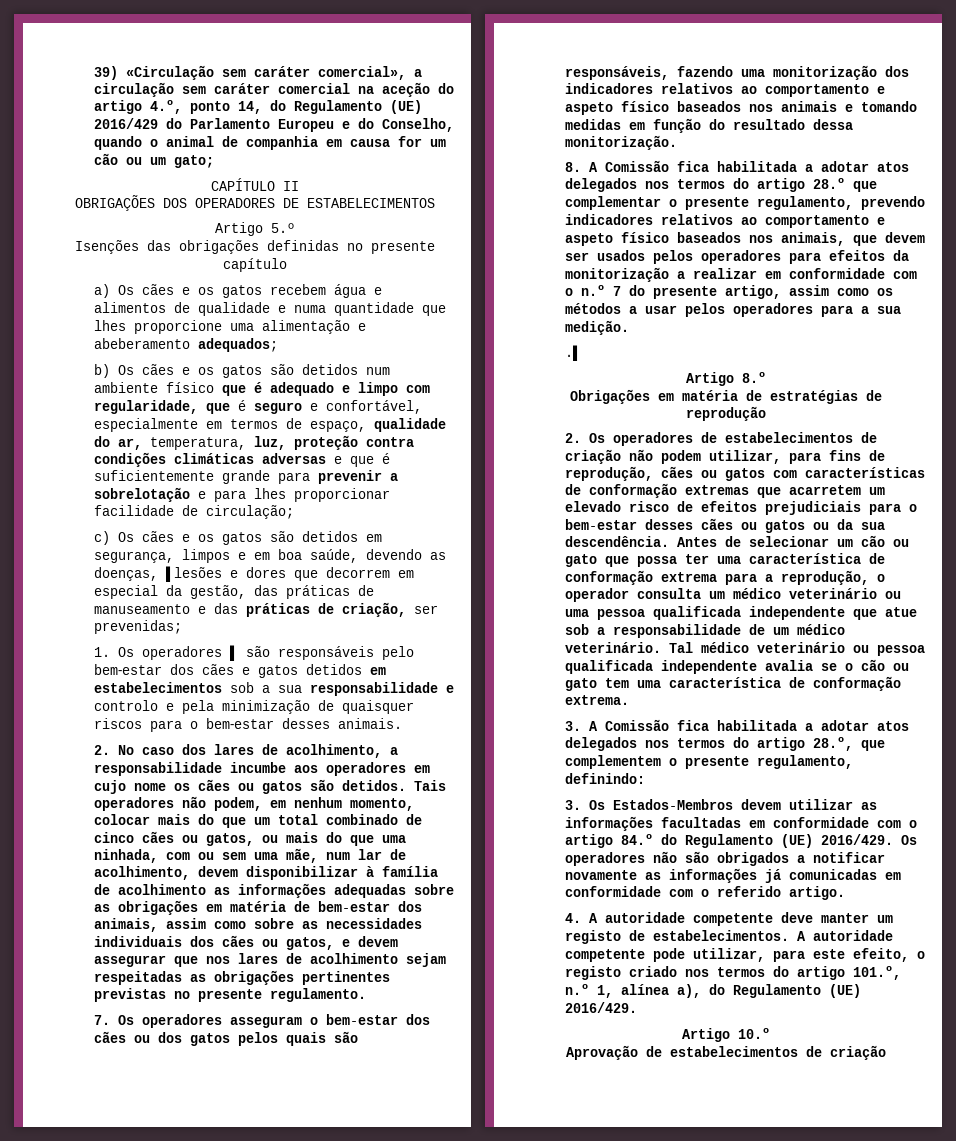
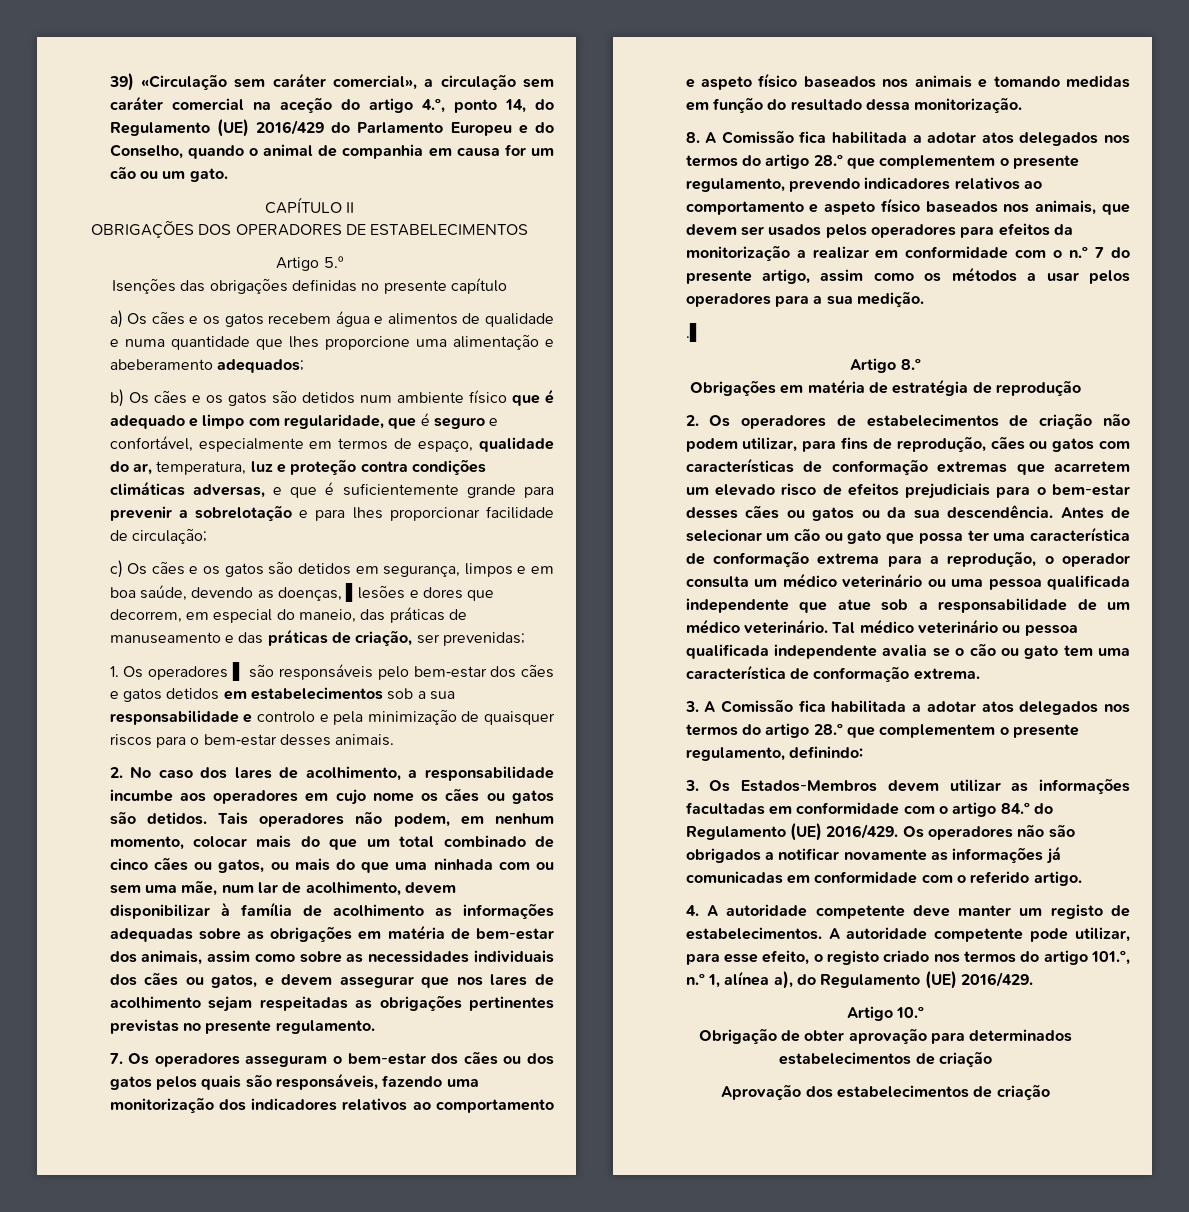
[173,155,214,168] gato; -> [189,168,228,182] gato.
[253,436,286,450] luz, -> [250,461,286,473] luz e
[261,453,326,464] adversas -> [192,484,265,498] adversas,
[325,567,390,578] decorrem -> [109,609,182,623] decorrem,
[165,585,246,599] da gestão, -> [276,609,356,623] do maneio,
[93,849,158,863] ninhada, -> [433,858,493,870] ninhada
[564,196,661,210] complementar -> [879,155,996,169] complementem
[769,390,858,404] estratégias -> [892,379,969,396] estratégia
[812,737,853,751] 28.º, -> [813,723,843,735] 28.º
[812,949,845,959] este -> [723,954,758,963] esse
[565,1045,662,1060] Aprovação de -> [698,1028,1073,1044] [779,1051,992,1067] [721,1084,833,1100] Obrigação de obter aprovação para determinados estabelecimentos de criação // Aprovação dos

